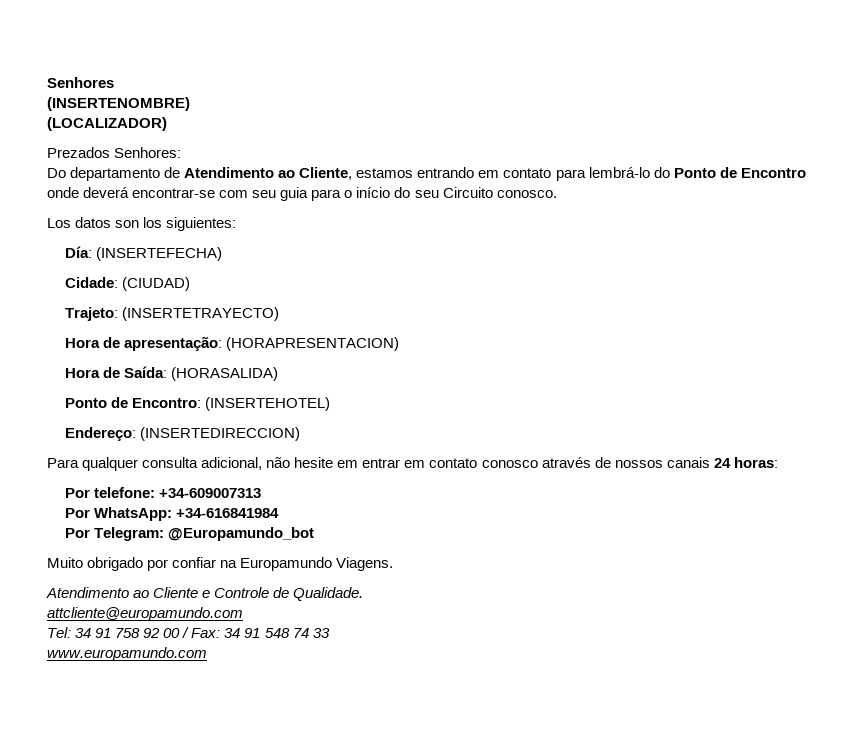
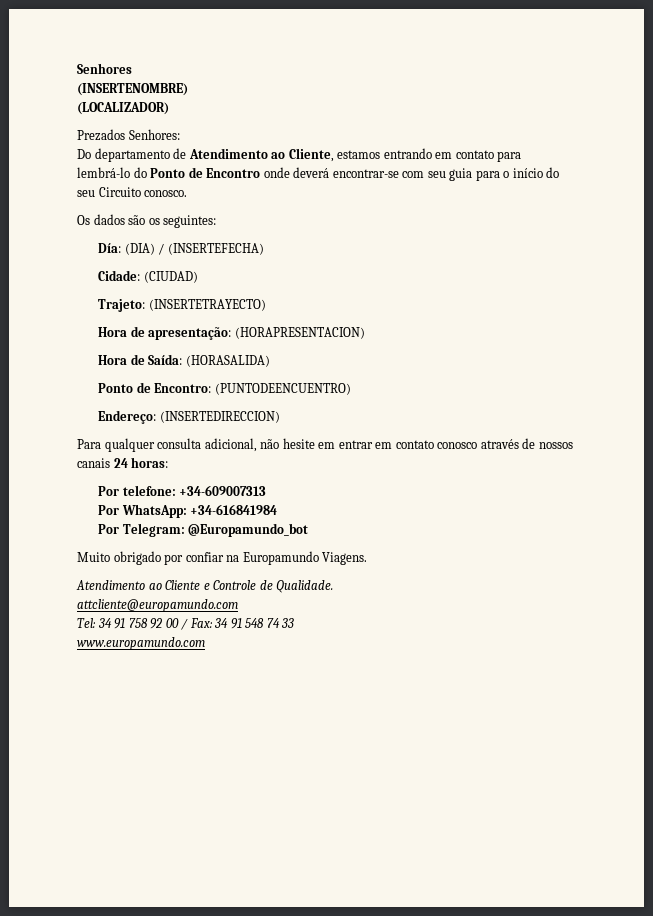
[47,217,237,231] Los datos son los siguientes: -> [77,214,217,228] Os dados são os seguintes:
(92, 252) none -> [124,243,165,255] (DIA) /
[205,397,331,411] (INSERTEHOTEL) -> [214,383,351,395] (PUNTODEENCUENTRO)

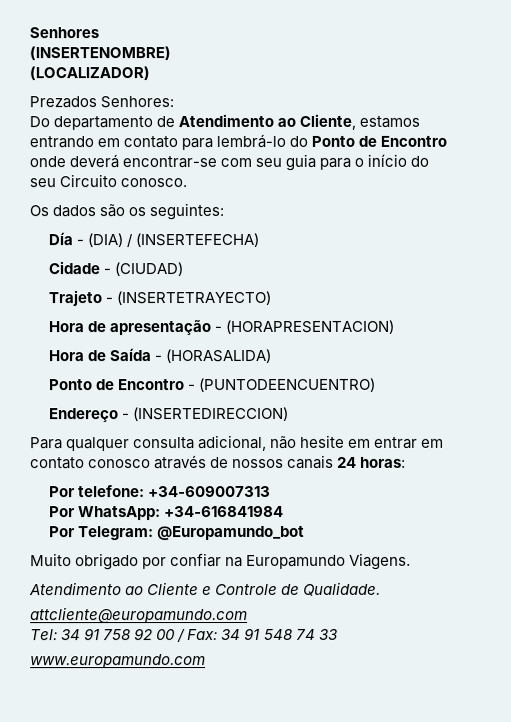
[98,243,122,253] Día: -> [48,232,85,246] Día -
[98,270,141,281] Cidade: -> [48,261,112,275] Cidade -
[98,299,146,312] Trajeto: -> [48,290,114,307] Trajeto -
[148,327,232,340] apresentação: -> [109,320,223,336] apresentação -
[148,354,183,365] Saída: -> [109,348,164,362] Saída -
[154,383,212,393] Encontro: -> [118,379,197,391] Encontro -
[98,410,157,424] Endereço: -> [49,408,131,423] Endereço -

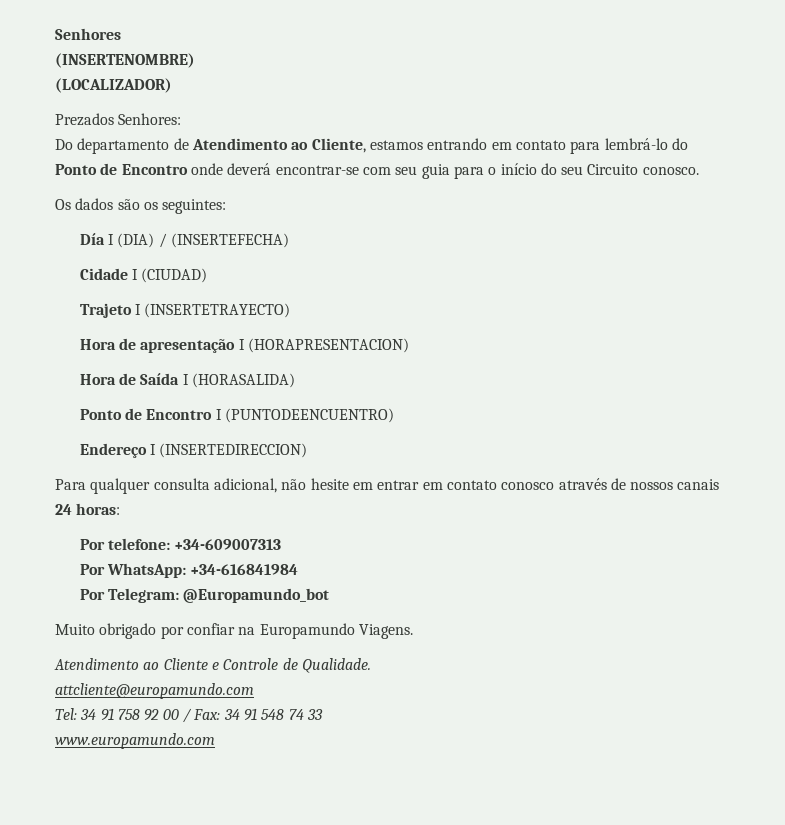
[76,239,85,246] - -> [107,234,114,245] I
[103,268,112,275] - -> [131,269,138,280] I
[105,297,114,304] - -> [134,304,141,315] I
[214,326,223,333] - -> [238,339,245,350] I
[154,355,164,362] - -> [182,374,189,385] I
[188,384,197,391] - -> [215,409,222,420] I
[122,413,131,420] - -> [149,444,156,455] I

